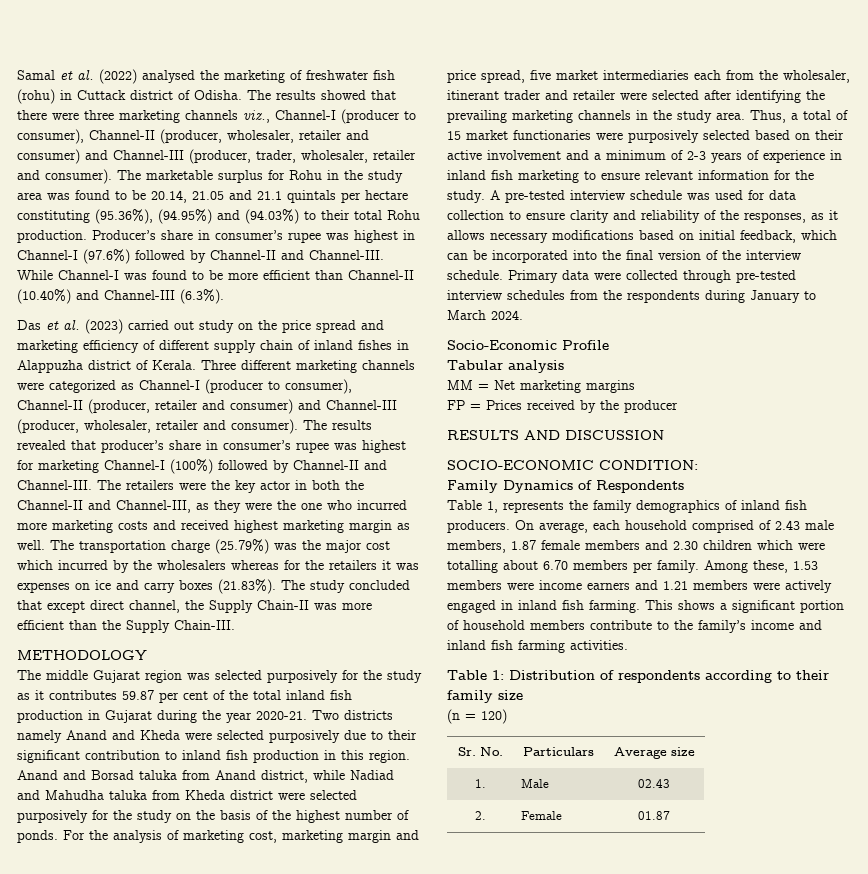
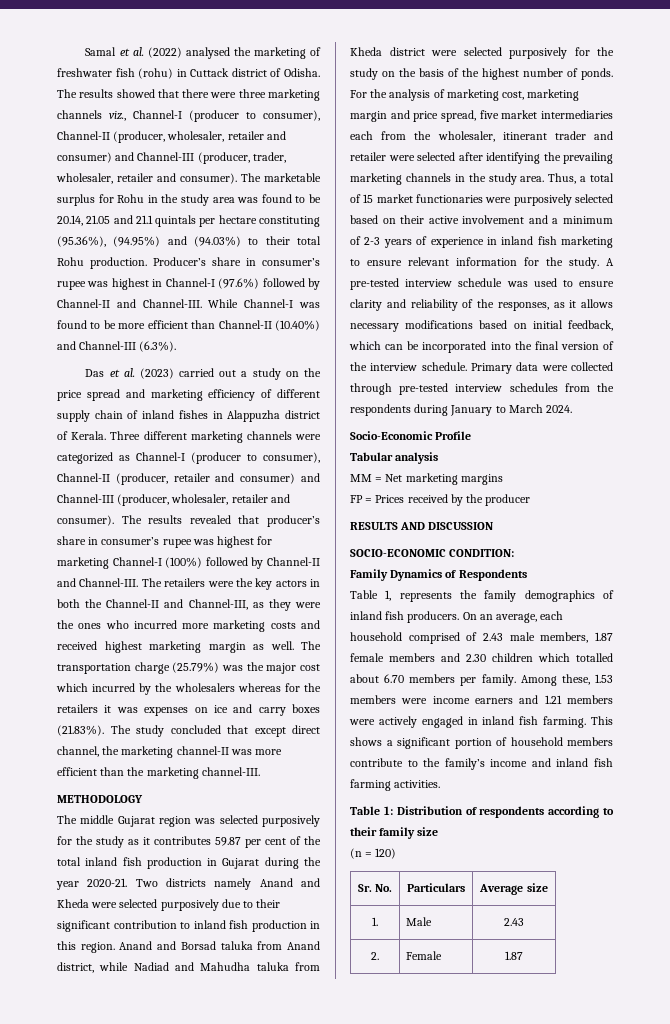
(194, 325) none -> [241,371,248,377] a
[260,481,291,490] actor -> [275,580,307,587] actors
[301,503,322,510] one -> [78,623,102,629] ones
[209,600,309,613] Supply Chain-II -> [121,746,229,758] marketing channel-II
[126,620,235,633] Supply Chain-III. -> [146,767,260,779] marketing channel-III.
[748,190,796,200] [447,210,504,220] for data collection -> (557, 282) none
(534, 525) none -> [479,614,493,620] an
[798,542,825,550] [447,560,498,573] were totalling -> [576,653,613,662] totalled
[638,779,670,788] 02.43 -> [504,918,524,926] 2.43
[638,811,670,820] 01.87 -> [505,951,523,960] 1.87

